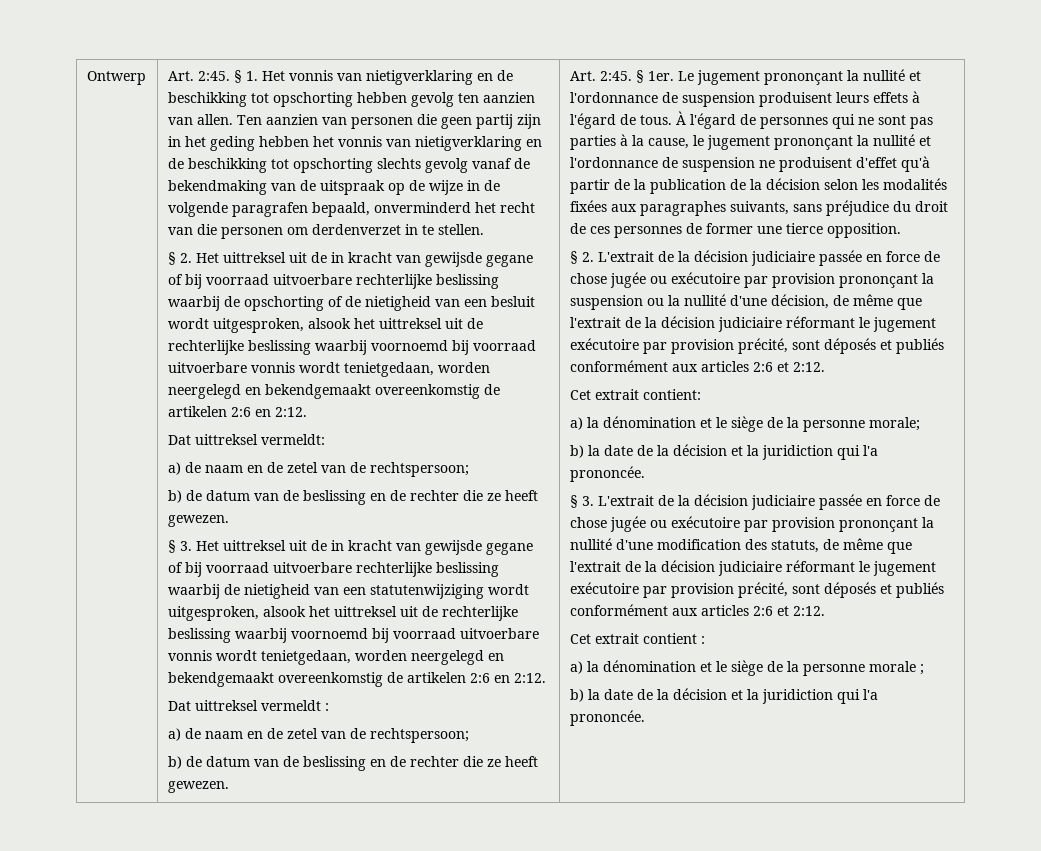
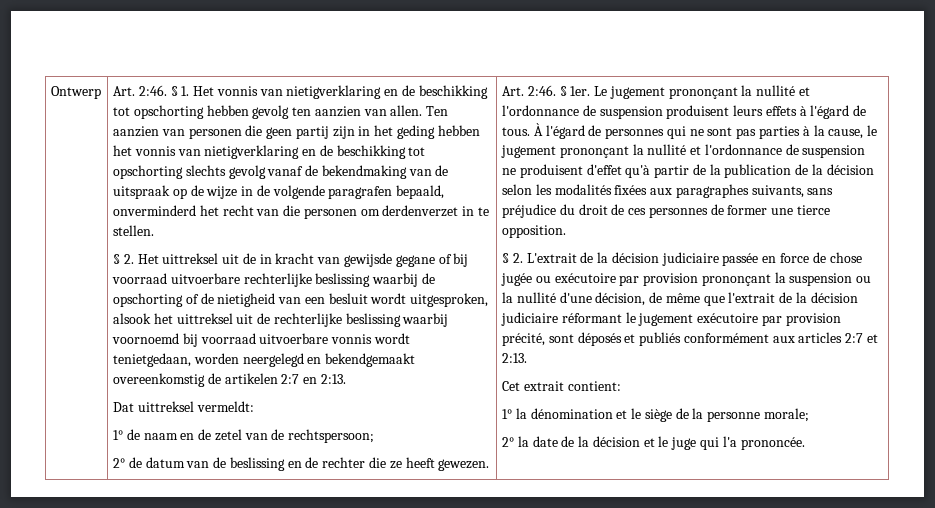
[197,71,230,81] 2:45. -> [138,85,167,96] 2:46.
[230,407,307,417] 2:6 en 2:12. -> [281,374,346,384] 2:7 en 2:13.
[167,462,469,477] [167,490,538,505] [167,515,229,527] [167,540,533,555] [167,562,499,577] [167,584,529,599] [167,606,518,621] [167,628,539,643] [167,650,504,665] [167,672,546,687] [167,700,329,711] [167,728,469,743] [167,756,182,769] a) de naam en de zetel van de rechtspersoon; // b) de datum van de beslissing en de rechter die ze heeft gewezen. // § 3. Het uittreksel uit de in kracht van gewijsde gegane of bij voorraad uitvoerbare rechterlijke beslissing waarbij de nietigheid van een statutenwijziging wordt uitgesproken, alsook het uittreksel uit de rechterlijke beslissing waarbij voornoemd bij voorraad uitvoerbare vonnis wordt tenietgedaan, worden neergelegd en bekendgemaakt overeenkomstig de artikelen 2:6 en 2:12. // Dat uittreksel vermeldt : // a) de naam en de zetel van de rechtspersoon; // b) -> [112,429,375,443] [112,458,125,468] 1° de naam en de zetel van de rechtspersoon; // 2°
[599,71,632,81] 2:45. -> [527,85,556,96] 2:46.
[752,362,825,372] 2:6 et 2:12. -> [845,333,879,343] [501,353,527,363] 2:7 et 2:13.
[569,417,583,430] a) -> [501,409,512,419] 1°
[569,444,878,460] [569,466,645,482] [569,494,940,510] [569,516,934,532] [569,538,912,554] [569,560,936,576] [569,582,944,598] [569,604,825,616] [569,633,705,644] [569,660,924,676] [569,688,878,704] [569,710,645,726] b) la date de la décision et la juridiction qui l'a prononcée. // § 3. L'extrait de la décision judiciaire passée en force de chose jugée ou exécutoire par provision prononçant la nullité d'une modification des statuts, de même que l'extrait de la décision judiciaire réformant le jugement exécutoire par provision précité, sont déposés et publiés conformément aux articles 2:6 et 2:12. // Cet extrait contient : // a) la dénomination et le siège de la personne morale ; // b) la date de la décision et la juridiction qui l'a prononcée. -> [501,436,805,450] 2° la date de la décision et le juge qui l'a prononcée.

